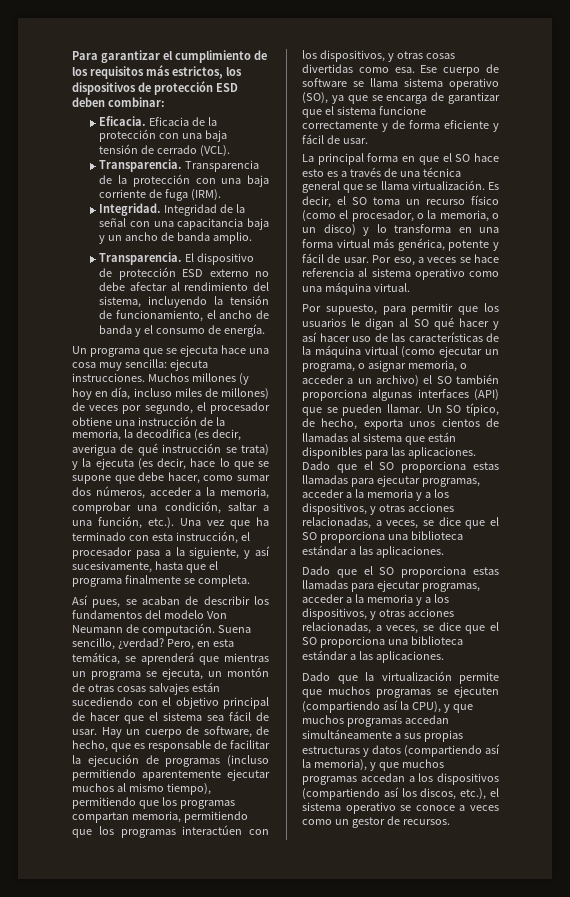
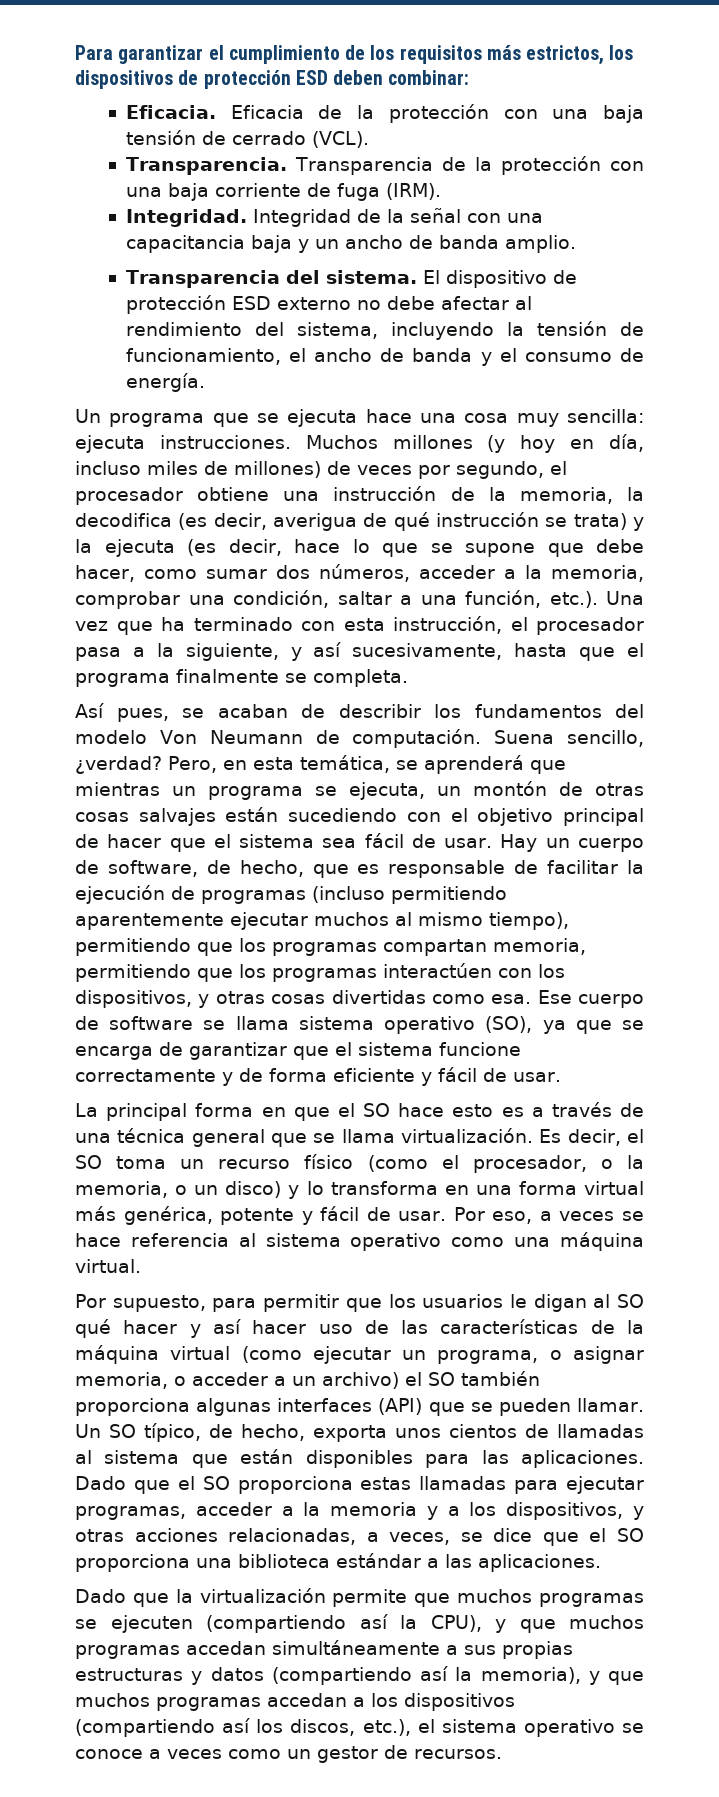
[99,252,183,265] Transparencia. -> [125,270,417,288] Transparencia del sistema.
[302,566,499,578] [302,580,480,592] [302,594,449,606] [302,608,454,620] [302,622,499,634] [302,636,463,648] [302,650,444,663] // Dado que el SO proporciona estas llamadas para ejecutar programas, acceder a la memoria y a los dispositivos, y otras acciones relacionadas, a veces, se dice que el SO proporciona una biblioteca estándar a las aplicaciones. -> (601, 1563) none

